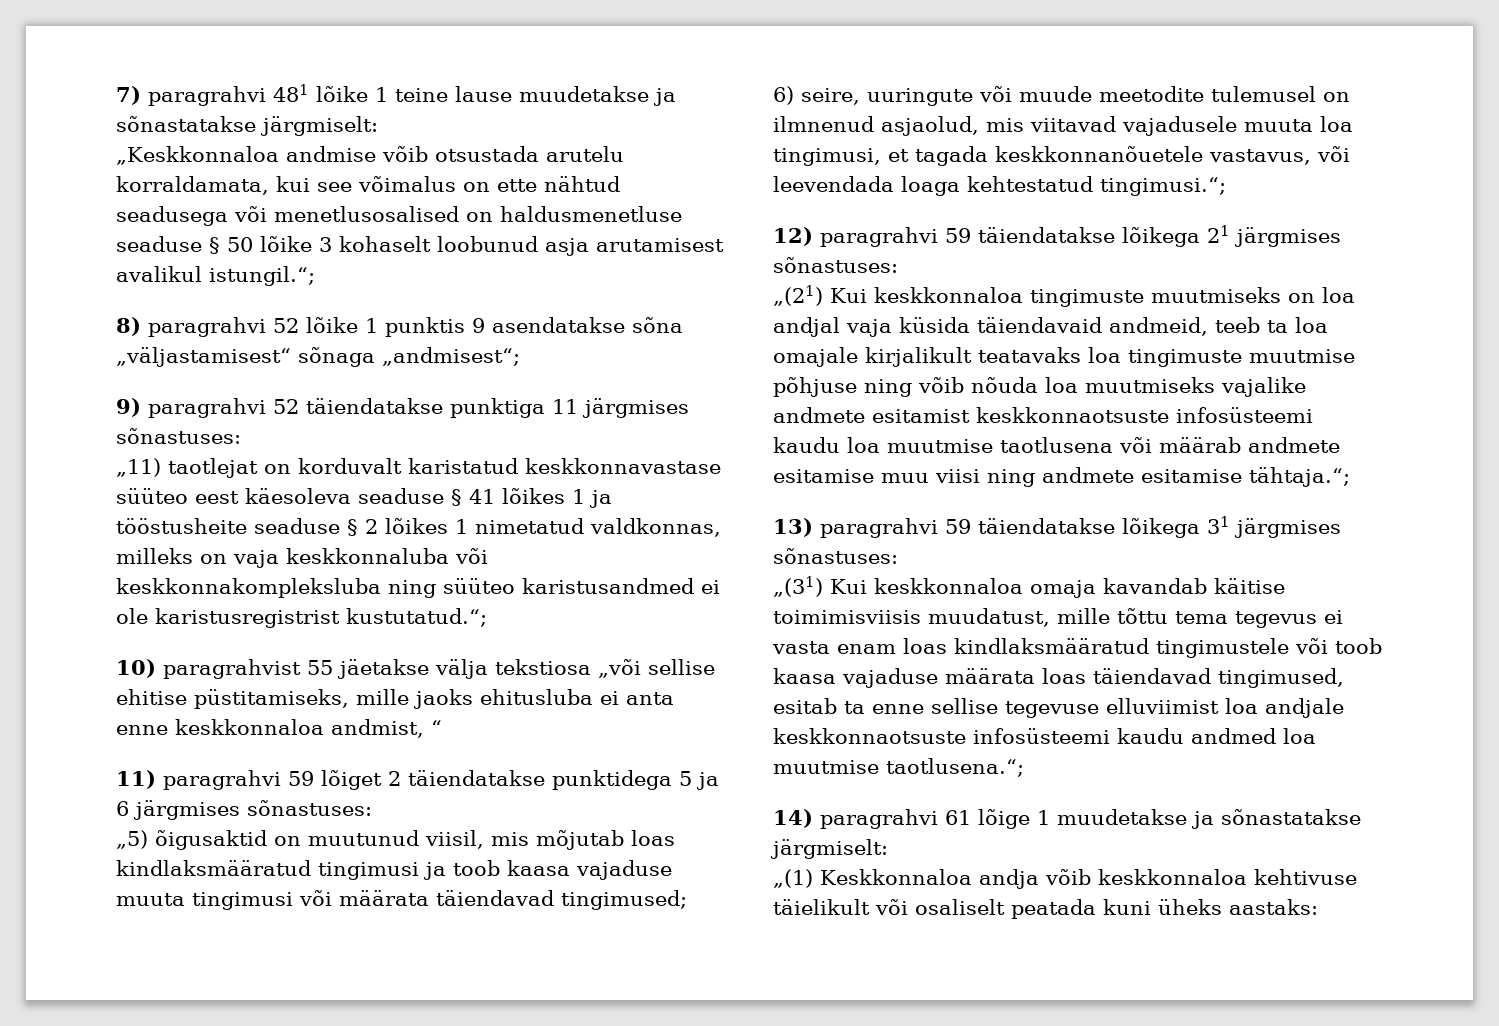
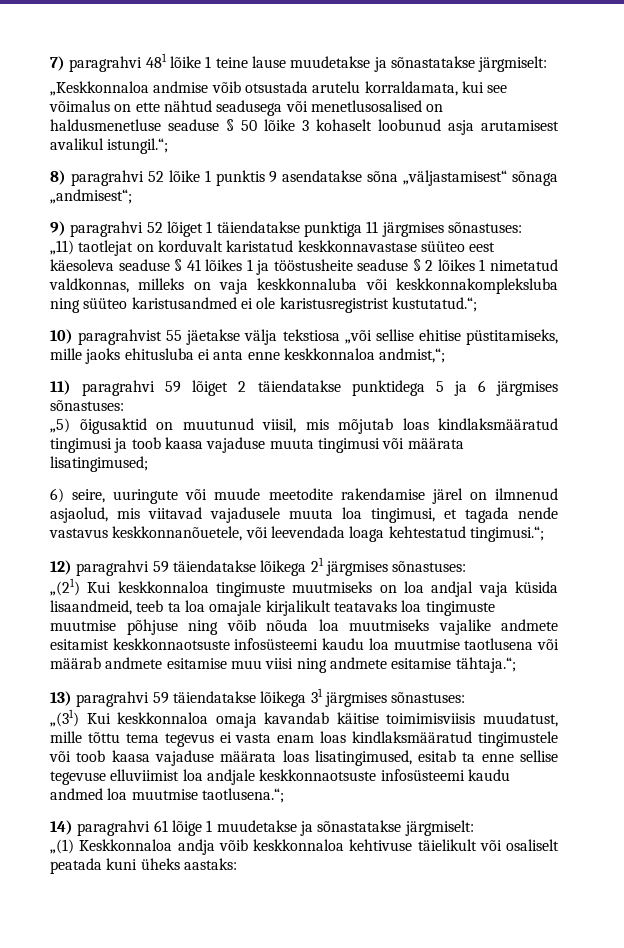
(299, 406) none -> [166,221,213,237] lõiget 1
[331,719,442,738] andmist, “ -> [379,348,446,363] andmist,“;
[436,890,687,910] täiendavad tingimused; -> [50,456,148,472] lisatingimused;
[1211,86,1316,102] tulemusel -> [340,488,463,504] rakendamise järel
[995,146,1311,165] keskkonnanõuetele vastavus, -> [518,507,558,519] [49,526,243,541] nende vastavus keskkonnanõuetele,
[977,317,1208,336] täiendavaid andmeid, -> [50,600,132,615] lisaandmeid,
[1093,668,1344,688] täiendavad tingimused, -> [314,750,412,766] lisatingimused,

